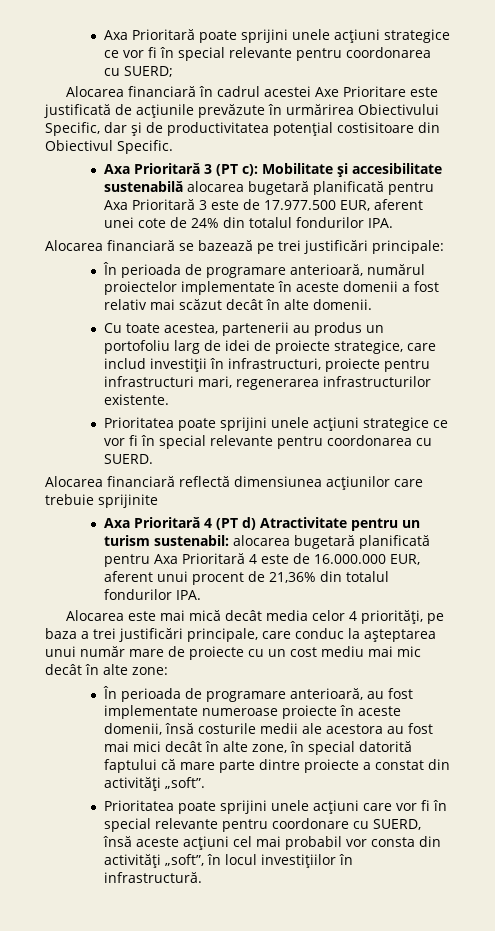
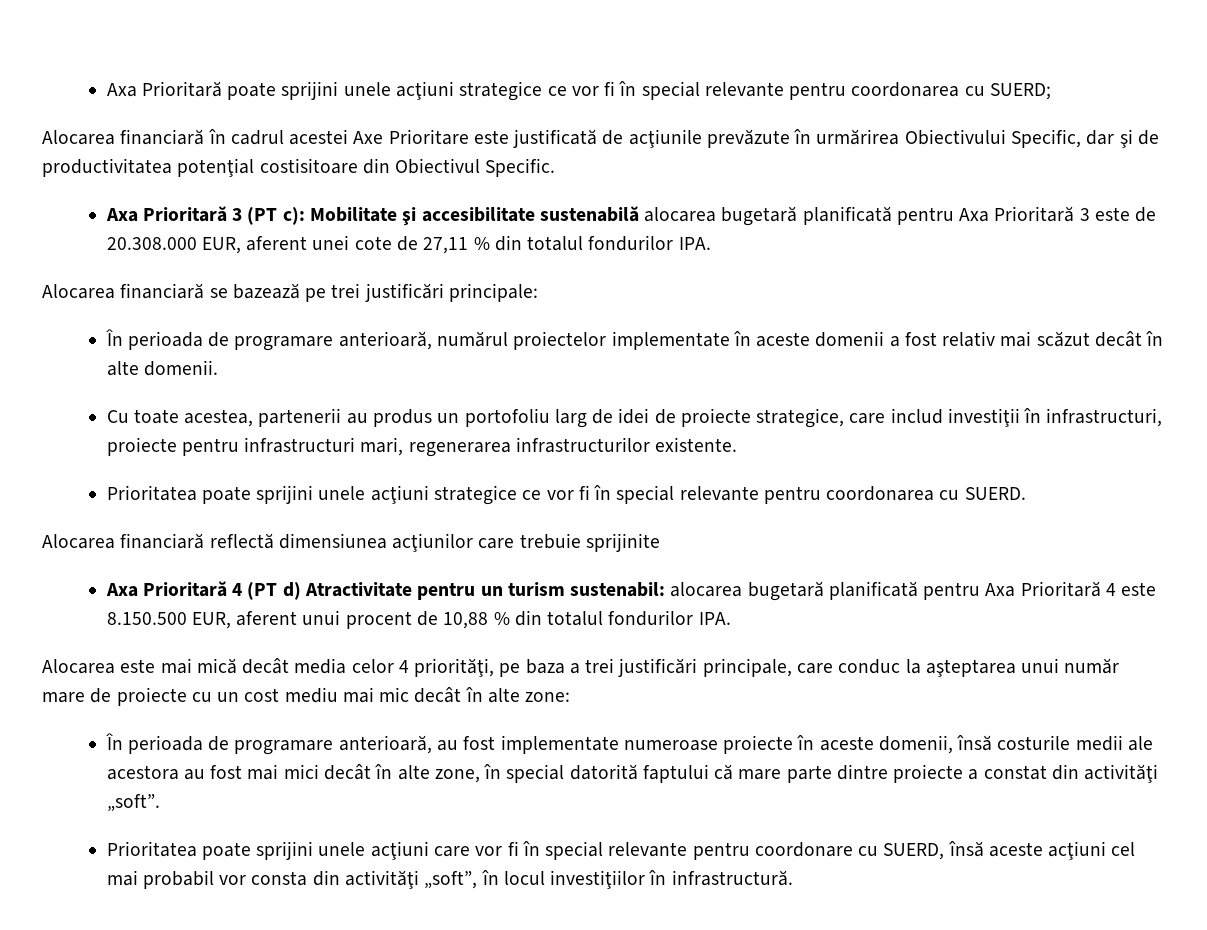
[263,200,336,210] 17.977.500 -> [106,237,197,250] 20.308.000
[190,218,219,228] 24% -> [423,237,490,254] 27,11 %
[292,553,386,564] de 16.000.000 -> [106,612,187,625] 8.150.500
[268,572,316,583] 21,36% -> [443,612,510,629] 10,88 %

